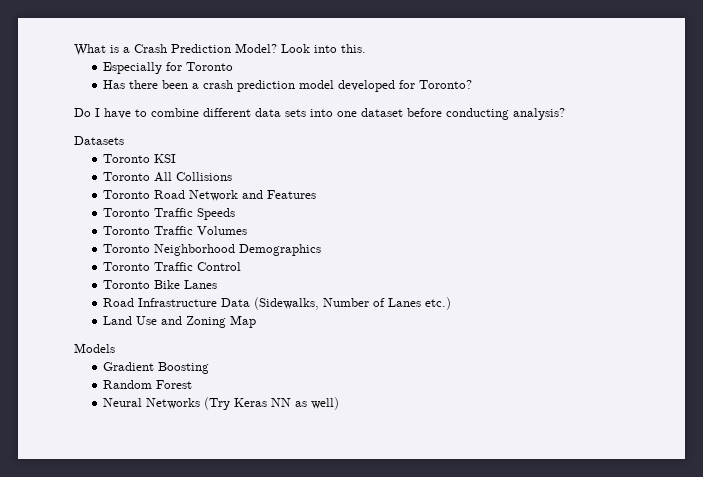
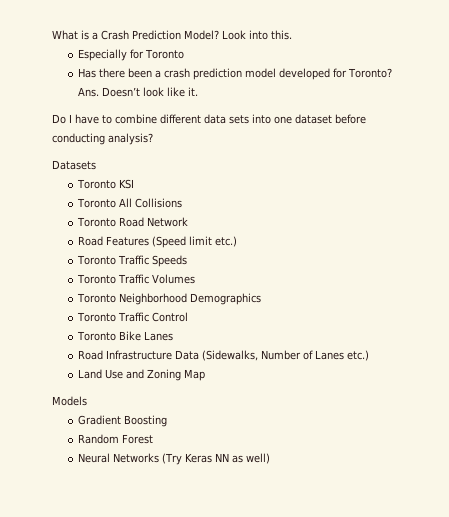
(473, 84) none -> [78,87,199,97] Ans. Doesn’t look like it.
[242,190,264,199] and -> [78,236,104,246] // Road
(317, 194) none -> [152,236,238,248] (Speed limit etc.)

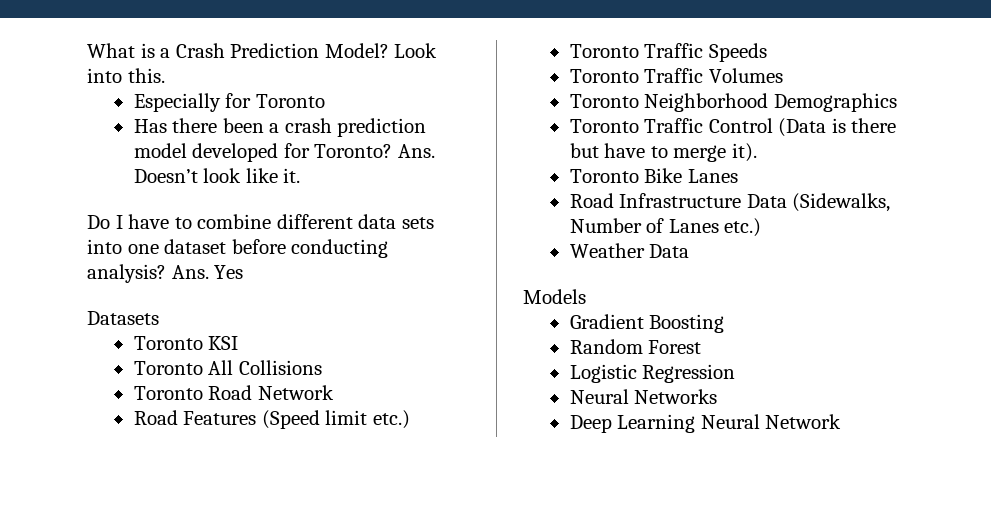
(153, 139) none -> [171,265,244,279] Ans. Yes
(188, 317) none -> [778,118,897,137] [569,143,757,162] (Data is there but have to merge it).
[78,369,206,381] Land Use and Zoning Map -> [569,243,690,258] Weather Data
(154, 439) none -> [569,364,736,383] // Logistic Regression
[162,453,270,465] (Try Keras NN as well) -> [569,414,842,433] // Deep Learning Neural Network

